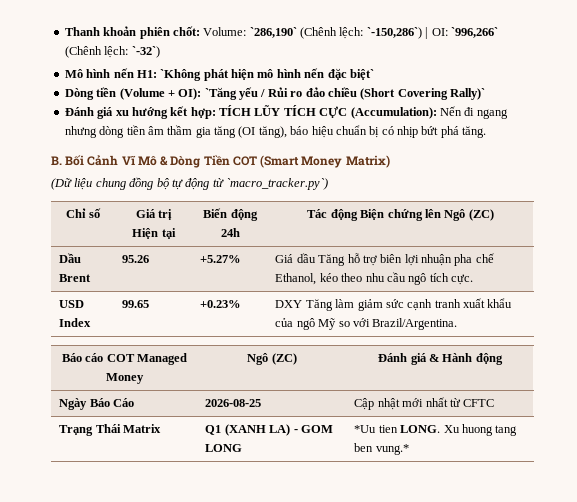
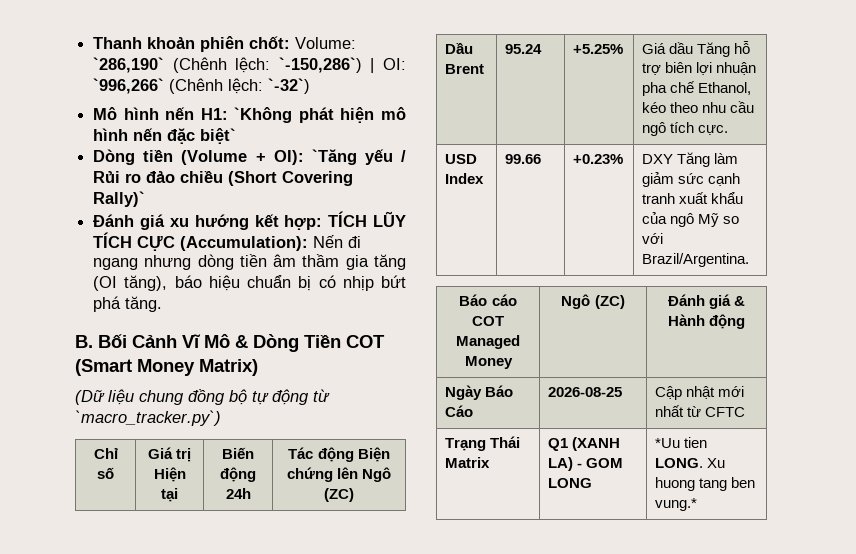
[122,255,150,263] [200,255,242,263] 95.26 | +5.27% -> [505,44,543,54] [573,44,624,54] 95.24 | +5.25%
[122,300,150,308] 99.65 -> [505,154,542,164] 99.66

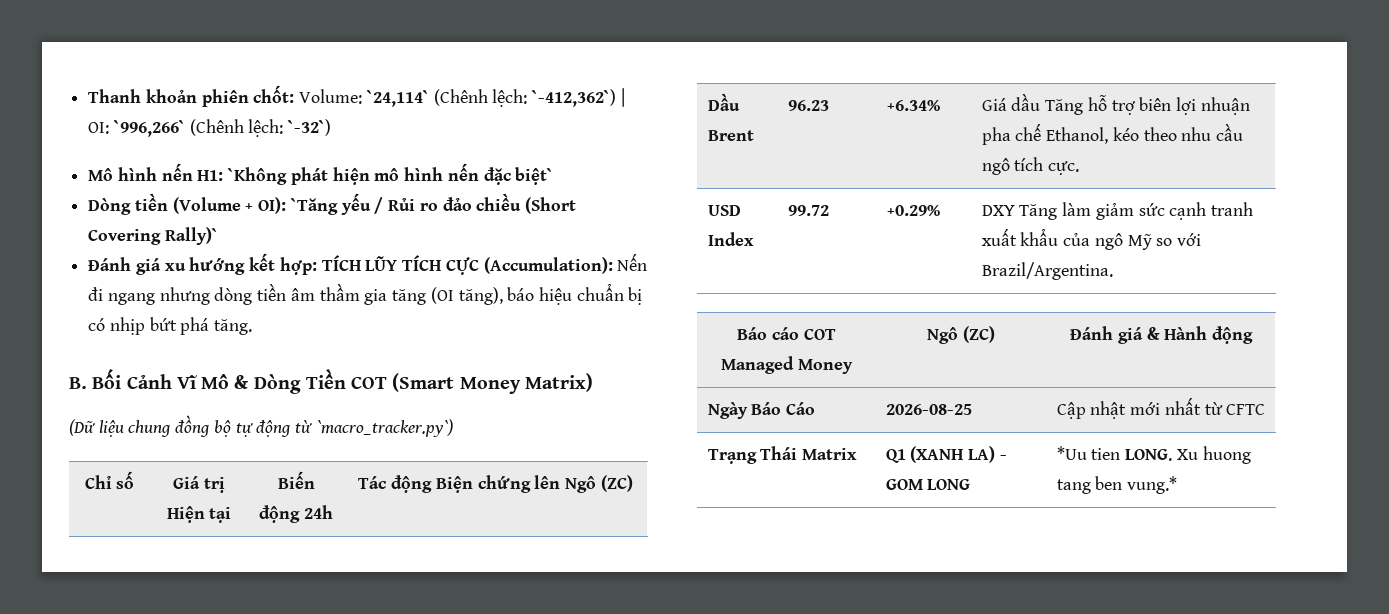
[93,57,362,73] `286,190` (Chênh lệch: `-150,286`) -> [365,89,617,107] `24,114` (Chênh lệch: `-412,362`)
[505,44,543,54] [573,44,624,54] 95.24 | +5.25% -> [787,100,829,111] [886,99,940,111] 96.23 | +6.34%
[505,154,542,164] [573,154,624,164] 99.66 | +0.23% -> [787,205,829,216] [886,204,940,216] 99.72 | +0.29%

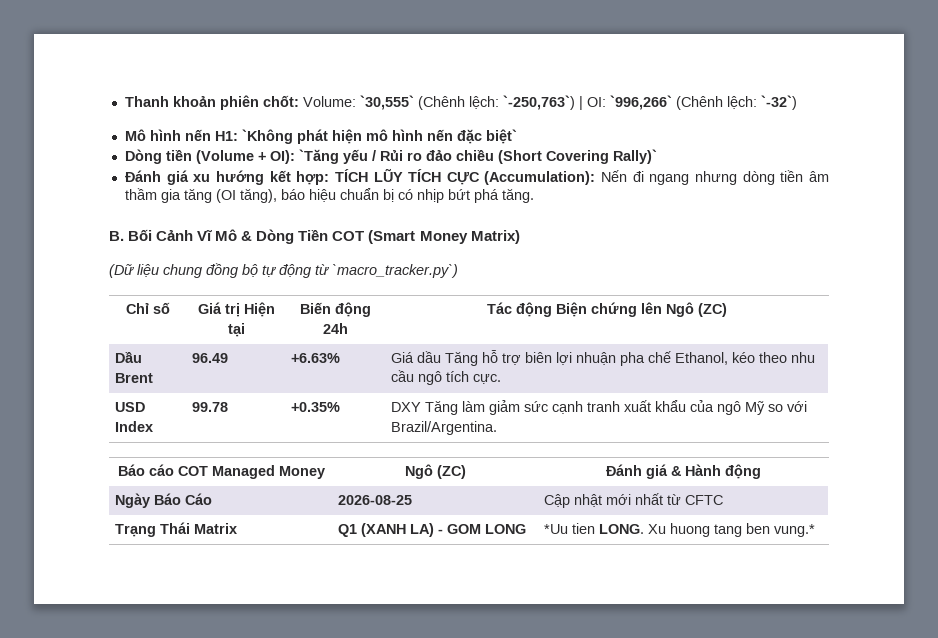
[365,89,617,107] `24,114` (Chênh lệch: `-412,362`) -> [359,95,575,110] `30,555` (Chênh lệch: `-250,763`)
[787,100,829,111] [886,99,940,111] 96.23 | +6.34% -> [192,353,229,363] [291,353,341,363] 96.49 | +6.63%
[787,205,829,216] [886,204,940,216] 99.72 | +0.29% -> [192,402,229,412] [291,402,341,412] 99.78 | +0.35%

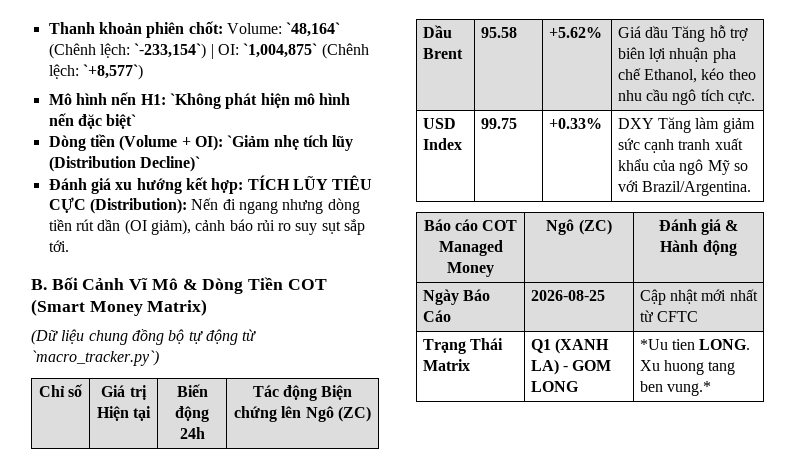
[359,95,575,110] `30,555` (Chênh lệch: `-250,763`) -> [286,22,341,37] [48,43,207,59] `48,164` (Chênh lệch: `-233,154`)
[609,95,797,110] `996,266` (Chênh lệch: `-32`) -> [243,43,369,59] [48,64,143,80] `1,004,875` (Chênh lệch: `+8,577`)
[298,149,657,164] `Tăng yếu / Rủi ro đảo chiều (Short Covering Rally)` -> [227,135,354,151] [48,156,200,172] `Giảm nhẹ tích lũy (Distribution Decline)`
[408,169,596,185] TÍCH CỰC (Accumulation): -> [332,175,373,190] [48,197,187,214] TIÊU CỰC (Distribution):
[808,171,829,182] [124,188,534,203] âm thầm gia tăng (OI tăng), báo hiệu chuẩn bị có nhịp bứt phá tăng. -> [75,219,366,235] [48,240,69,252] rút dần (OI giảm), cảnh báo rủi ro suy sụt sắp tới.
[192,353,229,363] [291,353,341,363] 96.49 | +6.63% -> [480,27,517,38] [548,27,602,38] 95.58 | +5.62%
[192,402,229,412] [291,402,341,412] 99.78 | +0.35% -> [480,118,517,129] [548,118,602,129] 99.75 | +0.33%

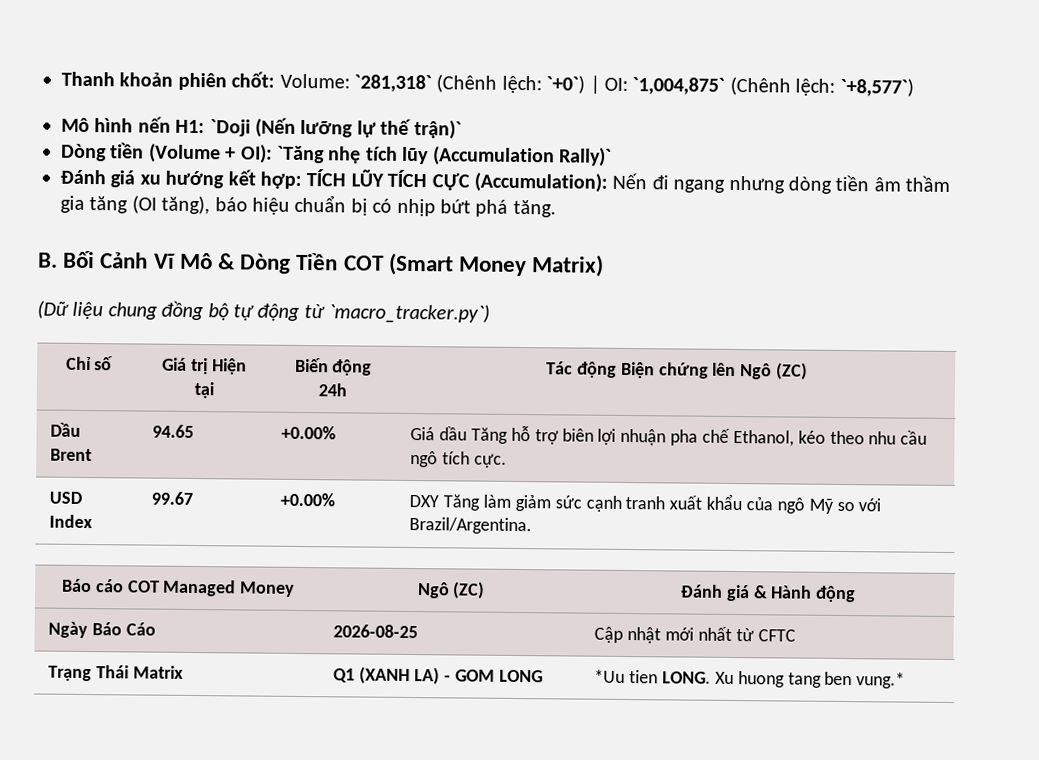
[286,22,341,37] [48,43,207,59] `48,164` (Chênh lệch: `-233,154`) -> [354,74,586,94] `281,318` (Chênh lệch: `+0`)
[169,93,351,109] [48,113,137,129] `Không phát hiện mô hình nến đặc biệt` -> [209,117,462,140] `Doji (Nến lưỡng lự thế trận)`
[227,135,271,147] `Giảm -> [276,145,325,164] `Tăng
[48,156,200,172] (Distribution Decline)` -> [431,146,612,167] (Accumulation Rally)`
[332,175,373,190] [48,197,187,214] TIÊU CỰC (Distribution): -> [387,169,608,193] TÍCH CỰC (Accumulation):
[75,219,366,235] [48,240,69,252] rút dần (OI giảm), cảnh báo rủi ro suy sụt sắp tới. -> [873,175,951,192] [60,194,556,218] âm thầm gia tăng (OI tăng), báo hiệu chuẩn bị có nhịp bứt phá tăng.
[480,27,517,38] [548,27,602,38] 95.58 | +5.62% -> [152,424,195,438] [281,425,337,440] 94.65 | +0.00%
[480,118,517,129] [548,118,602,129] 99.75 | +0.33% -> [151,491,194,505] [280,492,336,507] 99.67 | +0.00%

